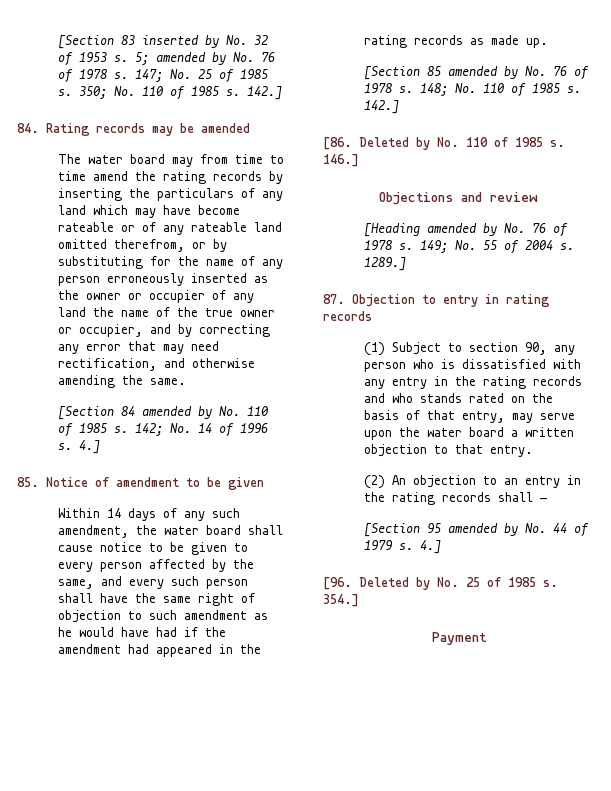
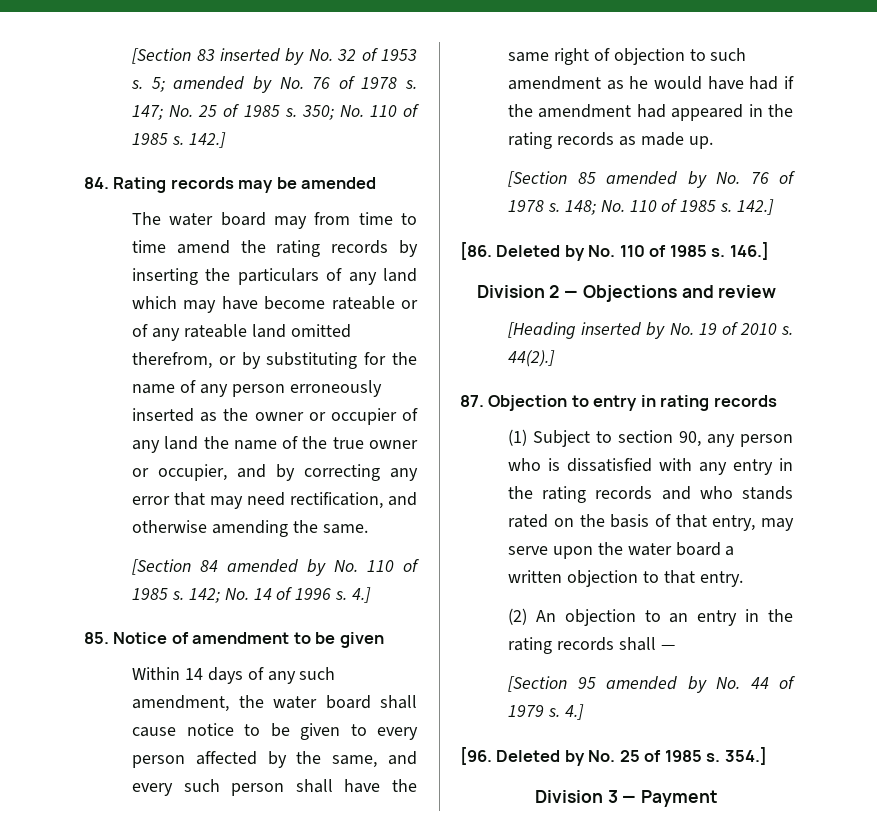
(359, 160) none -> [476,285,579,298] Division 2 —
[427,223,569,237] [364,240,575,254] [364,257,407,271] amended by No. 76 of 1978 s. 149; No. 55 of 2004 s. 1289.] -> [581,322,793,339] [508,350,556,367] inserted by No. 19 of 2010 s. 44(2).]
(359, 600) none -> [534,790,637,803] Division 3 —

